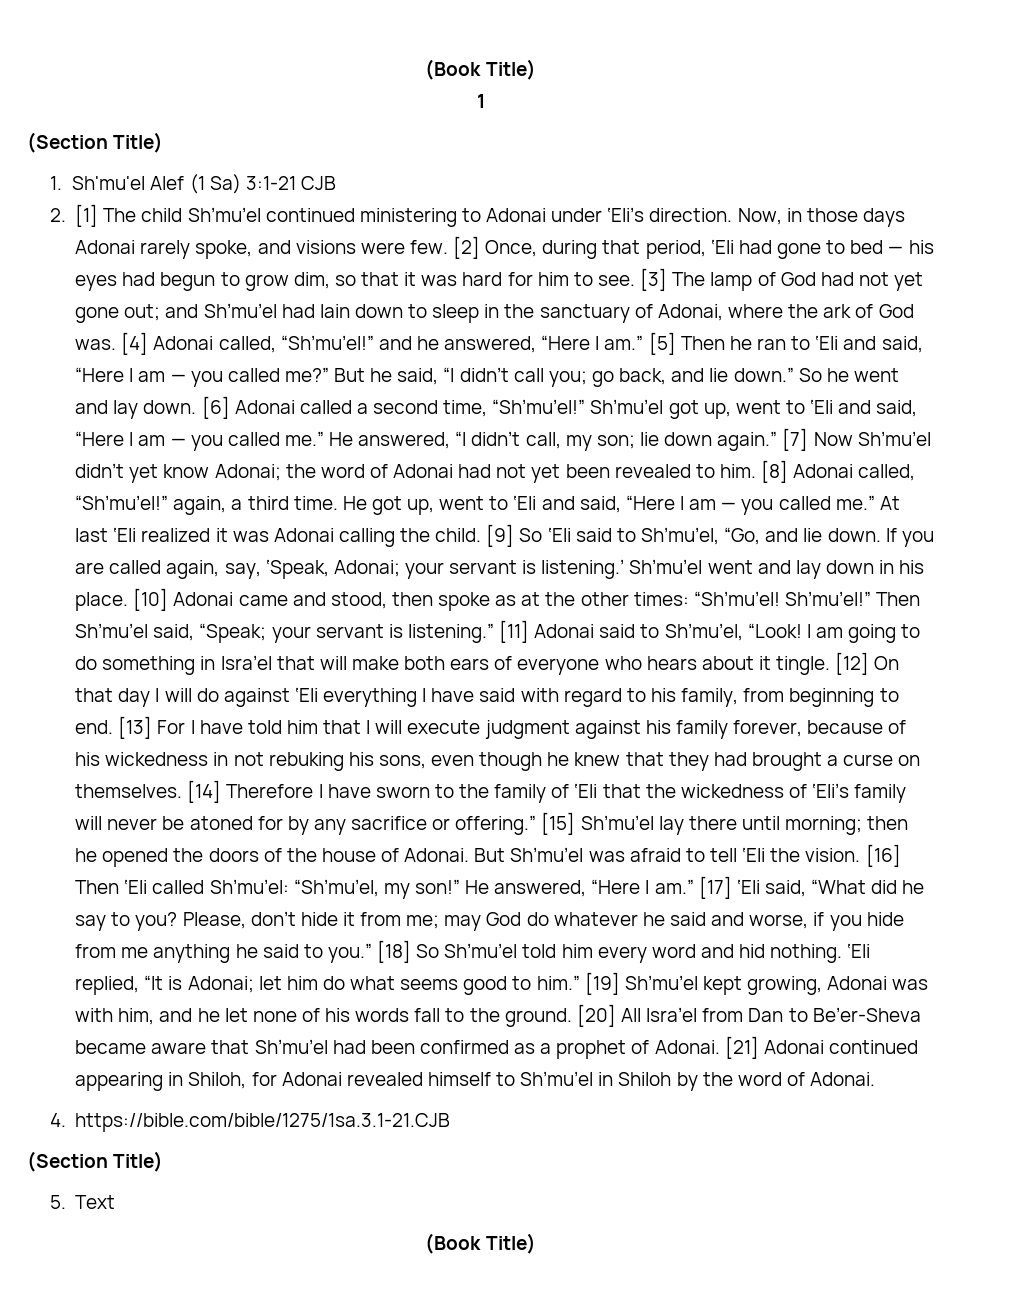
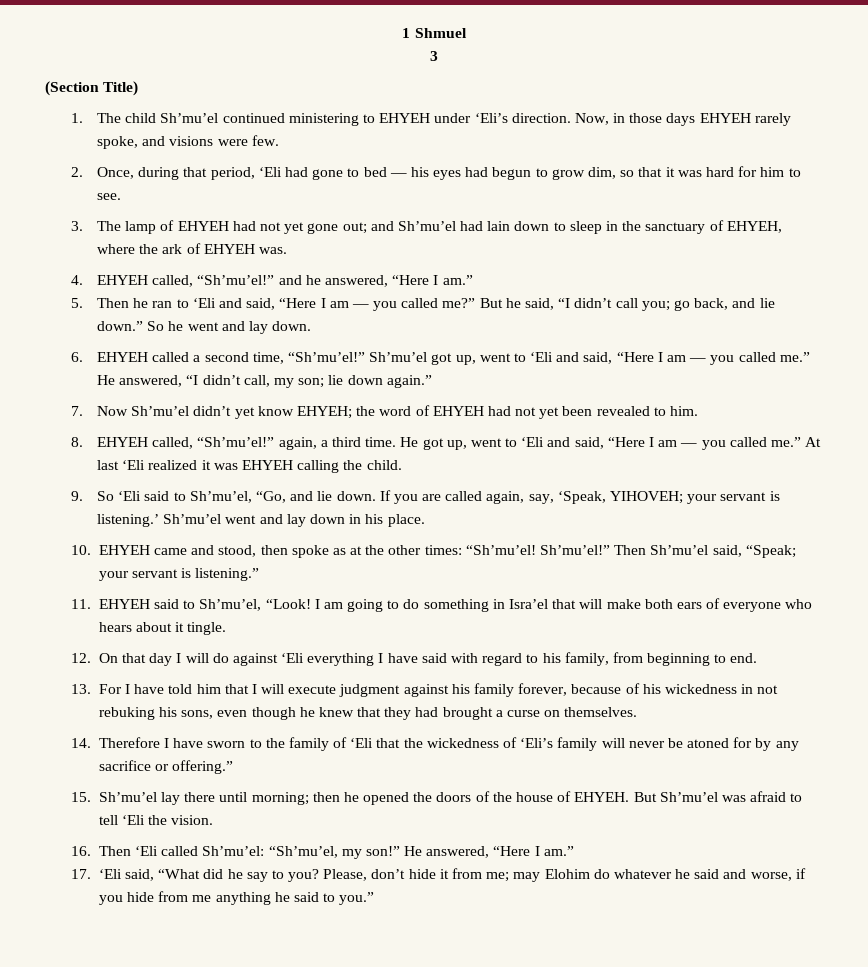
[425,59,536,80] [476,94,485,108] (Book Title) // 1 -> [402,28,467,38] [430,51,438,61] 1 Shmuel // 3
[72,174,336,194] [49,204,99,227] Sh'mu'el Alef (1 Sa) 3:1-21 CJB // 2. [1] -> (84, 118) none
[486,208,547,222] Adonai -> [379,113,431,123] EHYEH
[75,240,136,254] Adonai -> [699,113,751,123] EHYEH
[453,236,481,259] [2] -> [71,167,84,177] // 2.
[640,268,668,291] [3] -> [71,221,84,231] // 3.
[780,272,816,286] God -> [177,221,229,231] EHYEH
[657,304,723,321] Adonai, -> [726,221,782,233] EHYEH,
[878,304,914,318] God -> [203,244,255,254] EHYEH
[121,332,214,355] [4] Adonai -> [71,275,149,285] // 4. EHYEH
[648,332,676,355] [5] -> [71,298,84,308] // 5.
[201,396,295,419] [6] Adonai -> [71,352,149,362] // 6. EHYEH
[782,428,809,451] [7] -> [71,406,84,416] // 7.
[214,464,454,481] Adonai; the word of Adonai -> [297,405,484,419] EHYEH; the word of EHYEH
[761,460,854,483] [8] Adonai -> [71,437,149,447] // 8. EHYEH
[273,528,334,542] Adonai -> [242,460,294,470] EHYEH
[486,524,515,547] [9] -> [71,491,84,501] // 9.
[333,560,400,577] Adonai; -> [610,491,684,504] YIHOVEH;
[133,588,234,611] [10] Adonai -> [71,545,150,555] // 10. EHYEH
[499,620,595,643] [11] Adonai -> [71,599,150,609] // 11. EHYEH
[835,652,870,675] [12] -> [71,653,92,663] // 12.
[118,716,153,739] [13] -> [71,684,92,694] // 13.
[187,780,222,803] [14] -> [71,738,92,748] // 14.
[541,812,576,835] [15] -> [71,792,92,802] // 15.
[404,848,470,862] Adonai. -> [574,792,630,802] EHYEH.
[865,844,901,867] [16] -> [71,846,92,856] // 16.
[698,876,732,899] [17] -> [71,869,92,879] // 17.
[486,912,522,926] God -> [544,869,590,879] Elohim
[377,940,871,963] [75,972,929,995] [75,1004,921,1027] [75,1036,918,1059] [75,1071,876,1091] [49,1113,451,1132] [27,1151,164,1172] [49,1195,116,1209] [425,1233,536,1254] [18] So Sh’mu’el told him every word and hid nothing. ‘Eli replied, “It is Adonai; let him do what seems good to him.” [19] Sh’mu’el kept growing, Adonai was with him, and he let none of his words fall to the ground. [20] All Isra’el from Dan to Be’er-Sheva became aware that Sh’mu’el had been confirmed as a prophet of Adonai. [21] Adonai continued appearing in Shiloh, for Adonai revealed himself to Sh’mu’el in Shiloh by the word of Adonai. // 4. https://bible.com/bible/1275/1sa.3.1-21.CJB // (Section Title) // 5. Text // (Book Title) -> (375, 898) none

